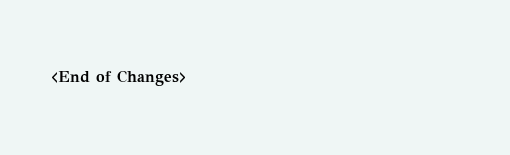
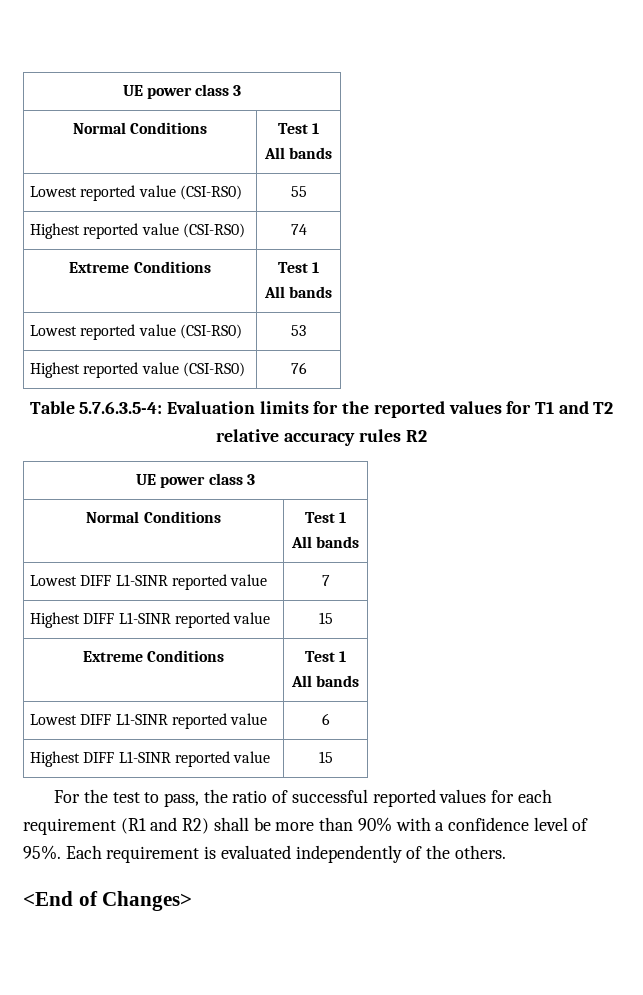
(50, 77) none -> [122,84,242,99] [72,122,208,134] [277,123,320,134] [263,147,333,159] [30,185,242,201] [290,186,307,197] [30,223,245,239] [290,224,307,235] [69,261,211,273] [277,262,320,273] [263,286,333,298] [30,324,242,340] [291,325,306,336] [30,362,245,378] [290,362,307,374] [29,401,614,418] [216,429,427,446] [136,473,255,488] [86,511,221,523] [304,512,347,523] [290,536,360,548] [30,574,268,590] [321,575,330,586] [30,612,271,628] [318,612,333,624] [82,650,225,662] [304,651,347,662] [290,675,360,687] [30,713,268,729] [321,713,330,725] [30,751,271,767] [318,751,333,763] [54,789,552,807] [23,817,589,835] [23,845,506,863] UE power class 3 // Normal Conditions | Test 1 // All bands // Lowest reported value (CSI-RS0) | 55 // Highest reported value (CSI-RS0) | 74 // Extreme Conditions | Test 1 // All bands // Lowest reported value (CSI-RS0) | 53 // Highest reported value (CSI-RS0) | 76 // Table 5.7.6.3.5-4: Evaluation limits for the reported values for T1 and T2 relative accuracy rules R2 // UE power class 3 // Normal Conditions | Test 1 // All bands // Lowest DIFF L1-SINR reported value | 7 // Highest DIFF L1-SINR reported value | 15 // Extreme Conditions | Test 1 // All bands // Lowest DIFF L1-SINR reported value | 6 // Highest DIFF L1-SINR reported value | 15 // For the test to pass, the ratio of successful reported values for each requirement (R1 and R2) shall be more than 90% with a confidence level of 95%. Each requirement is evaluated independently of the others. //

